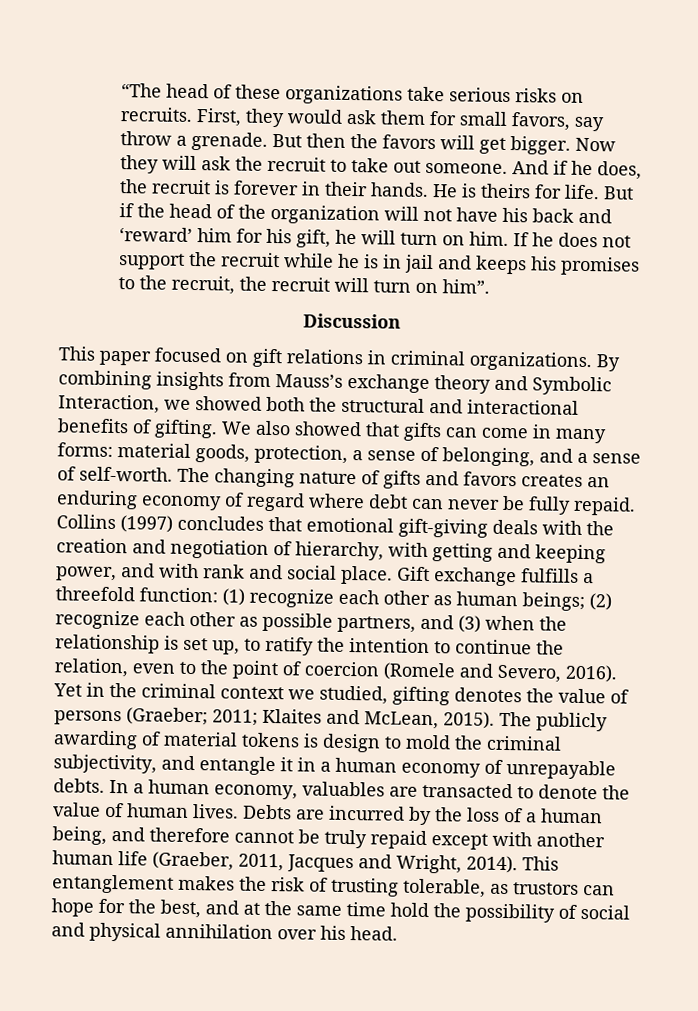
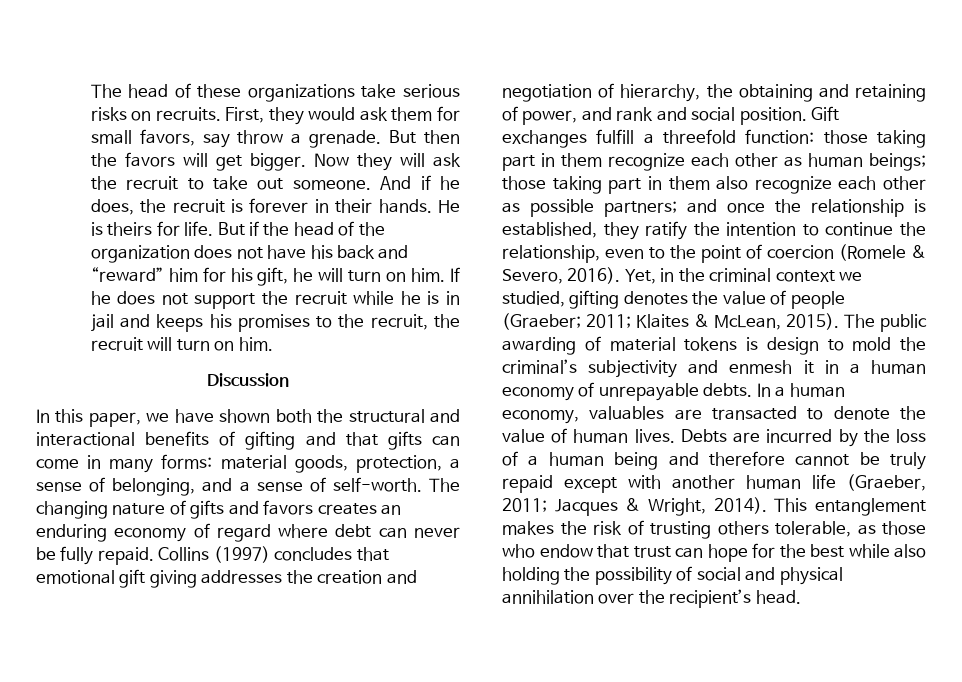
[120,83,162,98] “The -> [90,84,122,98] The
[383,206,419,221] will -> [194,245,233,259] does
[118,227,193,242] ‘reward’ -> [90,267,164,282] “reward”
[441,279,490,294] him”. -> [238,337,273,351] him.
[58,346,620,372] [58,370,612,396] [58,394,262,414] This paper focused on gift relations in criminal organizations. By combining insights from Mauss’s exchange theory and Symbolic Interaction, we showed -> [36,409,271,427] In this paper, we have shown
[154,419,362,439] gifting. We also showed -> [245,431,336,450] gifting and
[398,518,582,538] gift-giving deals with -> [119,569,283,588] gift giving addresses
[388,542,606,564] with getting and keeping -> [706,84,926,102] [502,106,518,121] the obtaining and retaining of
[159,563,199,579] with -> (612, 114) none
[341,565,594,587] [55,586,245,606] place. Gift exchange fulfills a threefold function: (1) -> [739,106,840,125] [502,129,926,148] [502,153,603,171] position. Gift exchanges fulfill a threefold function: those taking part in them
[589,593,612,611] (2) -> [502,176,749,194] those taking part in them also
[337,614,567,633] [55,634,261,655] partners, and (3) when the relationship is set up, to -> [604,199,926,217] [502,222,639,240] partners; and once the relationship is established, they
[54,658,129,678] relation, -> [502,245,600,263] relationship,
[459,663,493,678] and -> [911,245,926,258] &
[53,683,82,697] Yet -> [624,269,656,284] Yet,
[54,710,122,726] persons -> [790,291,845,309] people
[326,709,360,725] and -> [694,314,710,327] &
[536,712,608,732] publicly -> [880,314,927,332] public
[486,735,562,751] [53,754,276,776] criminal subjectivity, and entangle -> [502,359,793,378] criminal’s subjectivity and enmesh
[52,826,107,845] being, -> [614,452,659,470] being
[238,853,392,873] 2011, Jacques and -> [502,498,641,516] 2011; Jacques &
(399, 887) none -> [717,521,769,535] others
[513,882,615,896] [51,898,429,919] trustors can hope for the best, and at the same time hold -> [882,521,926,535] [502,543,926,562] [502,567,560,585] those who endow that trust can hope for the best while also holding
[320,925,346,940] his -> [638,589,752,608] the recipient’s

